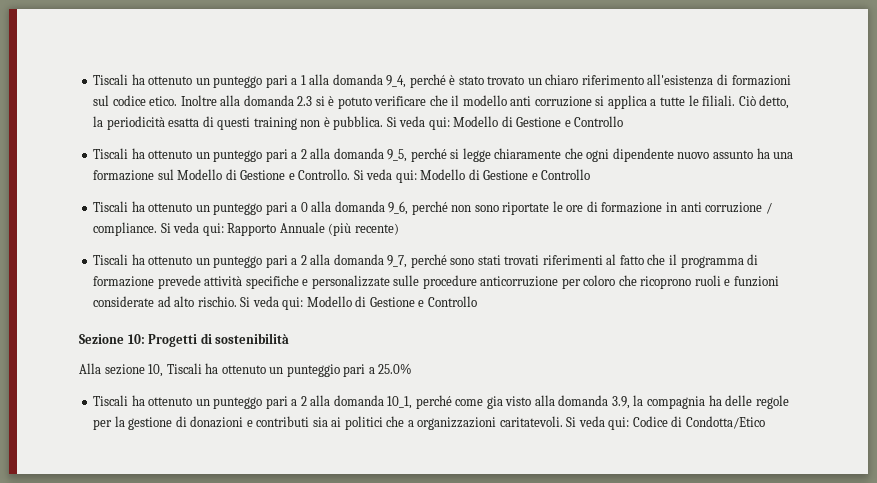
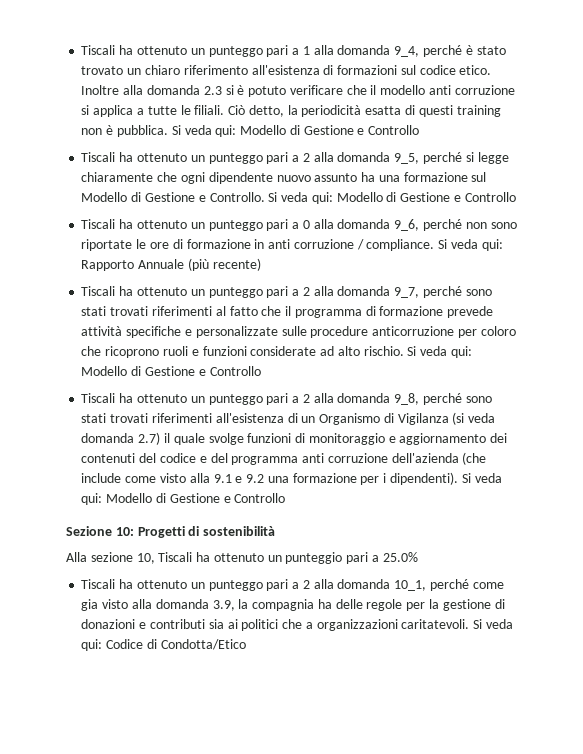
(477, 301) none -> [81,393,492,405] [81,412,496,425] [81,432,508,445] [81,452,487,465] [81,472,502,485] [81,493,286,505] // Tiscali ha ottenuto un punteggo pari a 2 alla domanda 9_8, perché sono stati trovati riferimenti all'esistenza di un Organismo di Vigilanza (si veda domanda 2.7) il quale svolge funzioni di monitoraggio e aggiornamento dei contenuti del codice e del programma anti corruzione dell'azienda (che include come visto alla 9.1 e 9.2 una formazione per i dipendenti). Si veda qui: Modello di Gestione e Controllo

